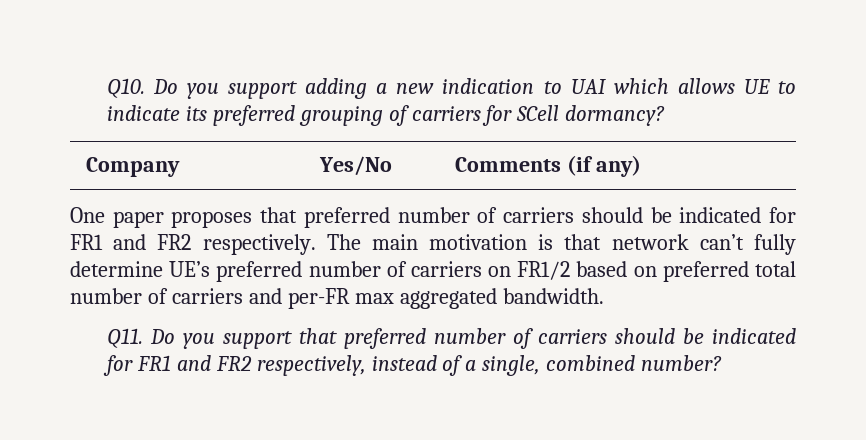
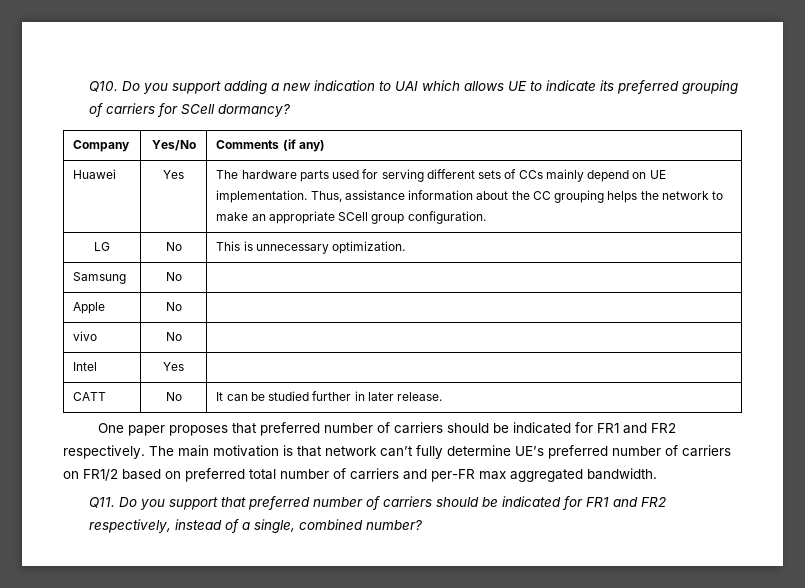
(641, 166) none -> [73,169,117,179] [163,170,184,179] [216,169,666,182] [216,190,724,203] [216,211,486,224] [94,242,110,251] [165,242,182,251] [216,241,406,254] [73,272,127,284] [165,272,182,281] [73,302,106,314] [165,302,182,311] [73,331,98,341] [165,332,182,341] [73,362,98,371] [163,362,184,371] [73,392,107,401] [165,392,182,401] [216,391,443,401] // Huawei | Yes | The hardware parts used for serving different sets of CCs mainly depend on UE implementation. Thus, assistance information about the CC grouping helps the network to make an appropriate SCell group configuration. // LG | No | This is unnecessary optimization. // Samsung | No | // Apple | No | // vivo | No | // Intel | Yes | // CATT | No | It can be studied further in later release.

